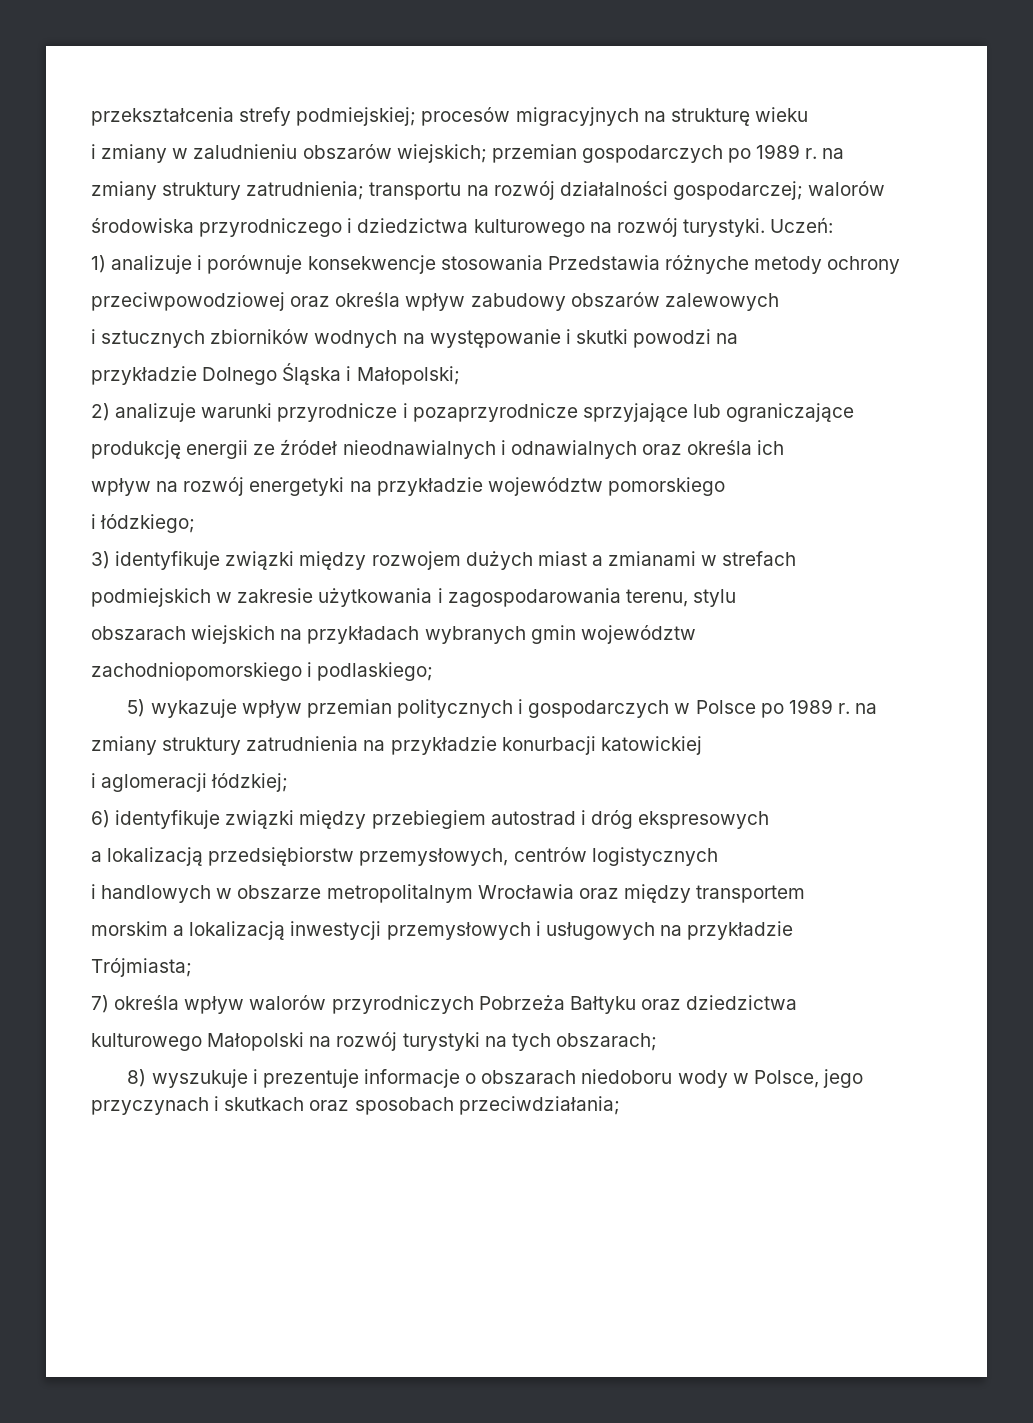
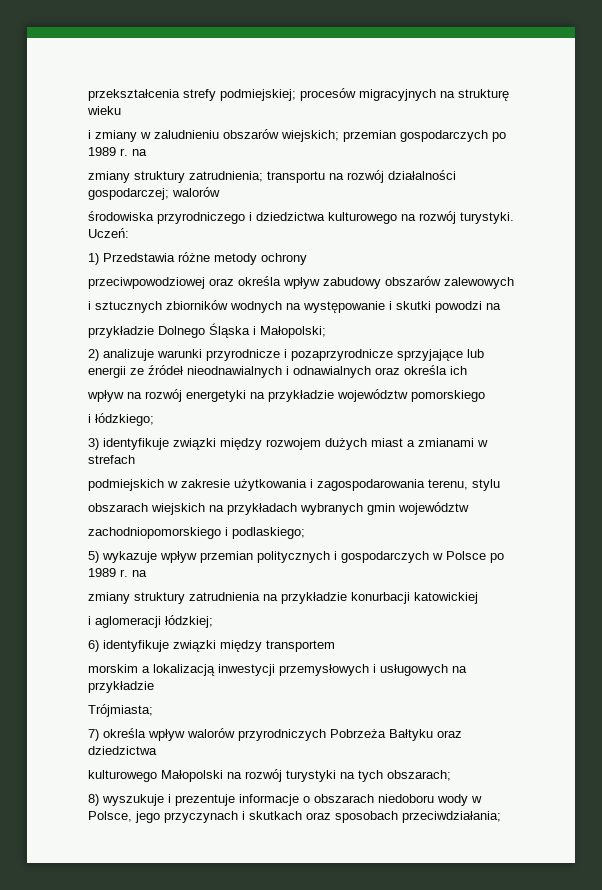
[111,255,749,274] analizuje i porównuje konsekwencje stosowania Przedstawia różnyche -> [103,252,210,262] Przedstawia różne
[726,403,855,422] [91,440,181,459] ograniczające // produkcję -> (484, 353) none
[371,810,770,829] [91,847,718,866] [91,884,691,903] przebiegiem autostrad i dróg ekspresowych // a lokalizacją przedsiębiorstw przemysłowych, centrów logistycznych // i handlowych w obszarze metropolitalnym Wrocławia oraz między -> (262, 646) none

